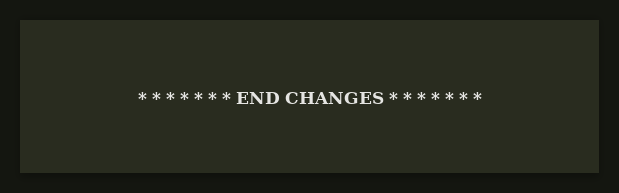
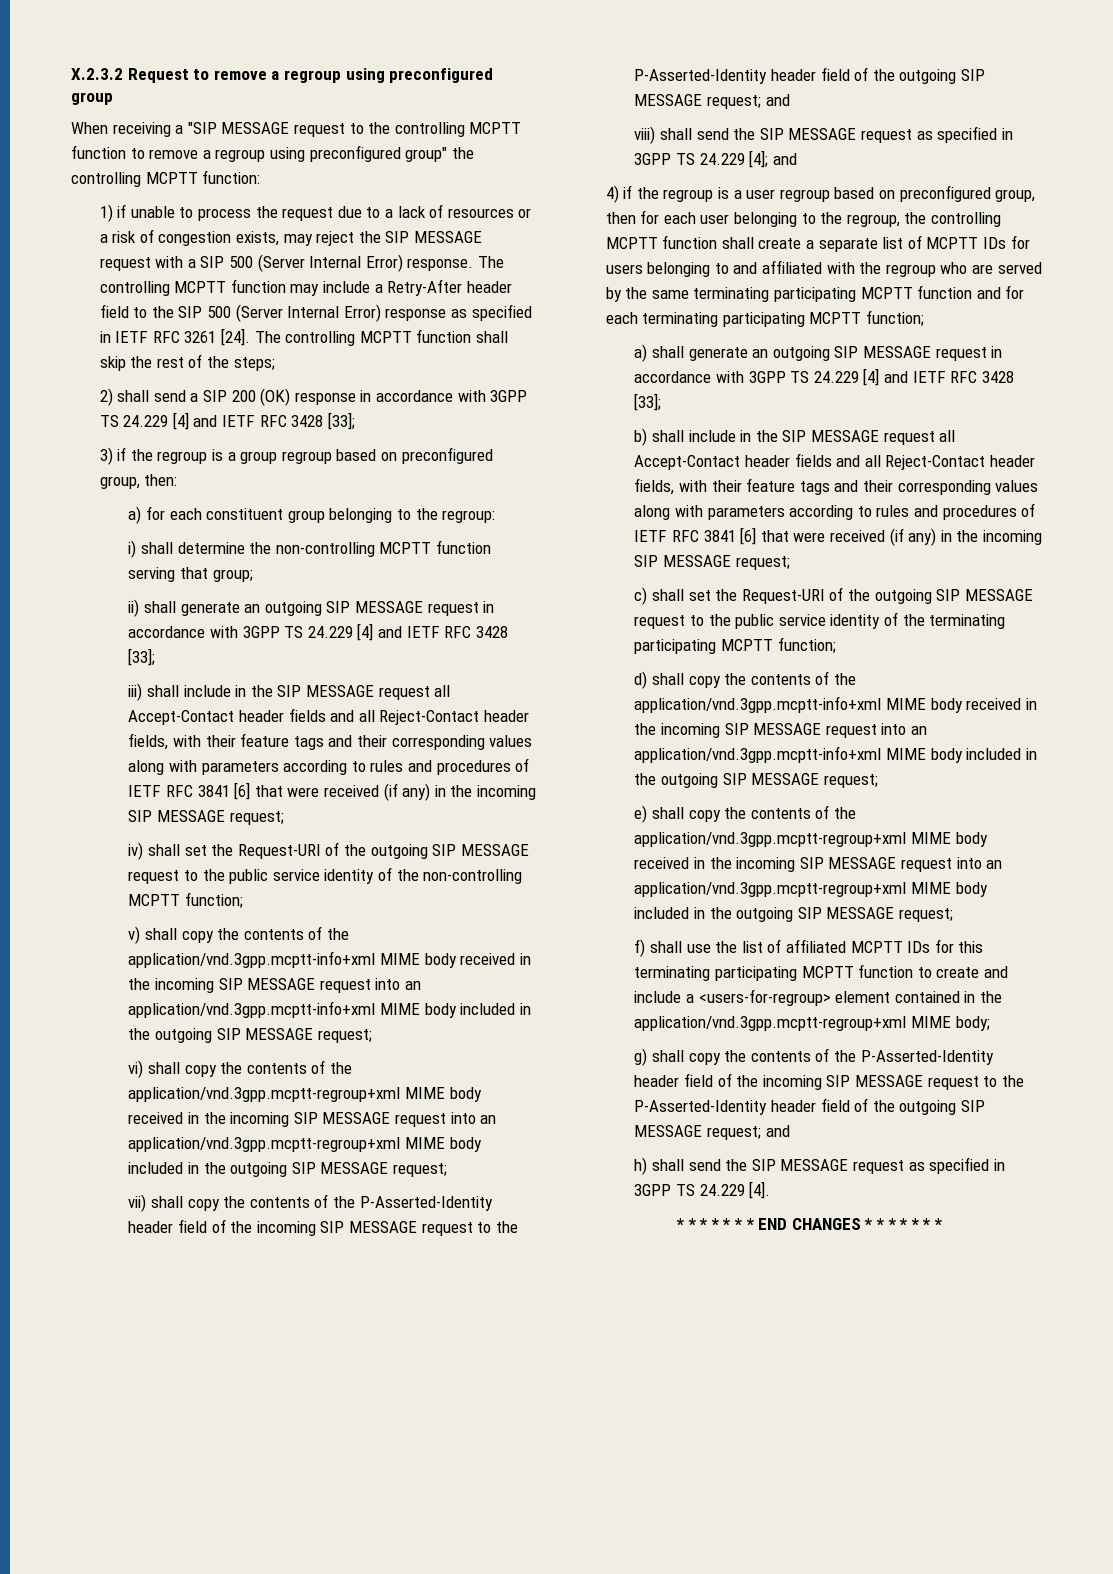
(137, 98) none -> [71,68,494,83] [71,92,113,105] [71,122,522,137] [71,145,474,162] [71,170,261,187] [99,204,532,222] [99,229,483,246] [99,254,505,272] [99,279,512,296] [99,304,532,322] [99,328,509,346] [99,354,275,371] [99,388,528,406] [99,412,355,430] [99,447,493,465] [99,474,178,489] [128,506,496,524] [128,540,491,558] [128,567,253,582] [128,599,495,617] [128,623,508,641] [128,648,156,666] [128,683,451,701] [128,708,529,725] [128,733,533,750] [128,758,530,775] [128,782,536,801] [128,810,284,825] [128,842,529,860] [128,867,523,884] [128,892,244,908] [128,926,349,944] [128,951,531,968] [128,978,421,993] [128,1001,531,1018] [128,1028,372,1043] [128,1060,352,1078] [128,1087,482,1102] [128,1112,497,1127] [128,1137,482,1152] [128,1162,447,1177] [128,1194,493,1212] [128,1219,518,1236] [634,67,985,84] [634,94,790,109] [634,126,1013,144] [634,150,797,168] [605,185,1036,203] [605,210,1002,227] [605,235,1030,252] [605,260,1042,277] [605,285,1025,302] [605,310,925,327] [634,344,1003,362] [634,368,1014,386] [634,393,662,411] [634,428,956,446] [634,453,1035,470] [634,478,1039,495] [634,503,1036,520] [634,527,1042,546] [634,555,790,570] [634,587,1033,605] [634,612,1006,629] [634,637,836,654] [634,671,856,689] [634,696,1037,713] [634,723,927,738] [634,746,1037,763] [634,773,878,788] [634,805,856,823] [634,832,988,847] [634,857,1003,872] [634,882,988,897] [634,907,953,922] [634,939,984,957] [634,964,1008,981] [634,989,1002,1006] [634,1016,990,1031] [634,1048,994,1066] [634,1073,1024,1090] [634,1098,985,1115] [634,1125,790,1140] [634,1157,1005,1175] [634,1181,771,1199] X.2.3.2 Request to remove a regroup using preconfigured group // When receiving a "SIP MESSAGE request to the controlling MCPTT function to remove a regroup using preconfigured group" the controlling MCPTT function: // 1) if unable to process the request due to a lack of resources or a risk of congestion exists, may reject the SIP MESSAGE request with a SIP 500 (Server Internal Error) response. The controlling MCPTT function may include a Retry-After header field to the SIP 500 (Server Internal Error) response as specified in IETF RFC 3261 [24]. The controlling MCPTT function shall skip the rest of the steps; // 2) shall send a SIP 200 (OK) response in accordance with 3GPP TS 24.229 [4] and IETF RFC 3428 [33]; // 3) if the regroup is a group regroup based on preconfigured group, then: // a) for each constituent group belonging to the regroup: // i) shall determine the non-controlling MCPTT function serving that group; // ii) shall generate an outgoing SIP MESSAGE request in accordance with 3GPP TS 24.229 [4] and IETF RFC 3428 [33]; // iii) shall include in the SIP MESSAGE request all Accept-Contact header fields and all Reject-Contact header fields, with their feature tags and their corresponding values along with parameters according to rules and procedures of IETF RFC 3841 [6] that were received (if any) in the incoming SIP MESSAGE request; // iv) shall set the Request-URI of the outgoing SIP MESSAGE request to the public service identity of the non-controlling MCPTT function; // v) shall copy the contents of the application/vnd.3gpp.mcptt-info+xml MIME body received in the incoming SIP MESSAGE request into an application/vnd.3gpp.mcptt-info+xml MIME body included in the outgoing SIP MESSAGE request; // vi) shall copy the contents of the application/vnd.3gpp.mcptt-regroup+xml MIME body received in the incoming SIP MESSAGE request into an application/vnd.3gpp.mcptt-regroup+xml MIME body included in the outgoing SIP MESSAGE request; // vii) shall copy the contents of the P-Asserted-Identity header field of the incoming SIP MESSAGE request to the P-Asserted-Identity header field of the outgoing SIP MESSAGE request; and // viii) shall send the SIP MESSAGE request as specified in 3GPP TS 24.229 [4]; and // 4) if the regroup is a user regroup based on preconfigured group, then for each user belonging to the regroup, the controlling MCPTT function shall create a separate list of MCPTT IDs for users belonging to and affiliated with the regroup who are served by the same terminating participating MCPTT function and for each terminating participating MCPTT function; // a) shall generate an outgoing SIP MESSAGE request in accordance with 3GPP TS 24.229 [4] and IETF RFC 3428 [33]; // b) shall include in the SIP MESSAGE request all Accept-Contact header fields and all Reject-Contact header fields, with their feature tags and their corresponding values along with parameters according to rules and procedures of IETF RFC 3841 [6] that were received (if any) in the incoming SIP MESSAGE request; // c) shall set the Request-URI of the outgoing SIP MESSAGE request to the public service identity of the terminating participating MCPTT function; // d) shall copy the contents of the application/vnd.3gpp.mcptt-info+xml MIME body received in the incoming SIP MESSAGE request into an application/vnd.3gpp.mcptt-info+xml MIME body included in the outgoing SIP MESSAGE request; // e) shall copy the contents of the application/vnd.3gpp.mcptt-regroup+xml MIME body received in the incoming SIP MESSAGE request into an application/vnd.3gpp.mcptt-regroup+xml MIME body included in the outgoing SIP MESSAGE request; // f) shall use the list of affiliated MCPTT IDs for this terminating participating MCPTT function to create and include a <users-for-regroup> element contained in the application/vnd.3gpp.mcptt-regroup+xml MIME body; // g) shall copy the contents of the P-Asserted-Identity header field of the incoming SIP MESSAGE request to the P-Asserted-Identity header field of the outgoing SIP MESSAGE request; and // h) shall send the SIP MESSAGE request as specified in 3GPP TS 24.229 [4]. //

